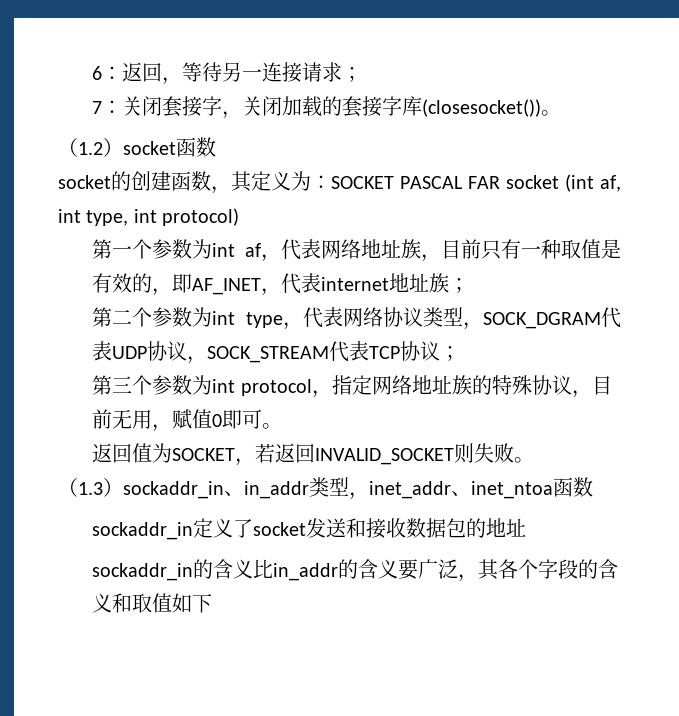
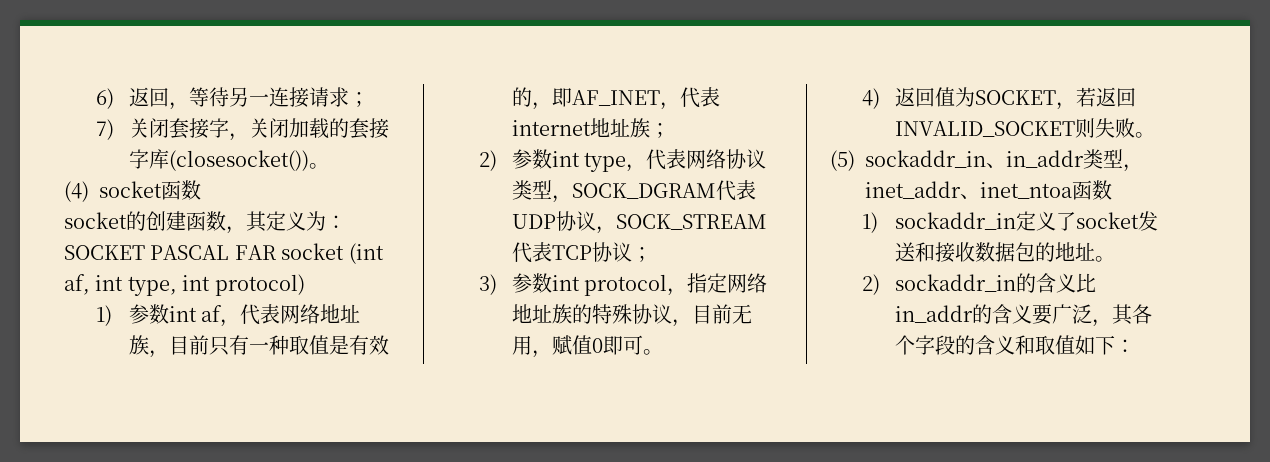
[92,66,123,80] 6： -> [96,88,115,109] 6)
[92,100,123,114] 7： -> [96,119,115,140] 7)
[58,138,123,157] （1.2） -> [64,181,89,202] (4)
[92,239,213,259] 第一个参数为 -> [96,304,169,326] 1)参数
[92,307,213,327] 第二个参数为 -> [479,149,552,171] 2)参数
[92,375,213,395] 第三个参数为 -> [479,273,552,295] 3)参数
(283, 426) none -> [862,88,881,109] 4)
[58,478,123,497] （1.3） -> [830,150,855,171] (5)
(593, 487) none -> [862,212,879,233] 1)
(527, 527) // -> [1094,256,1115,262] [862,274,881,295] 。 // 2)
(213, 603) none -> [1114,339,1135,353] ：

